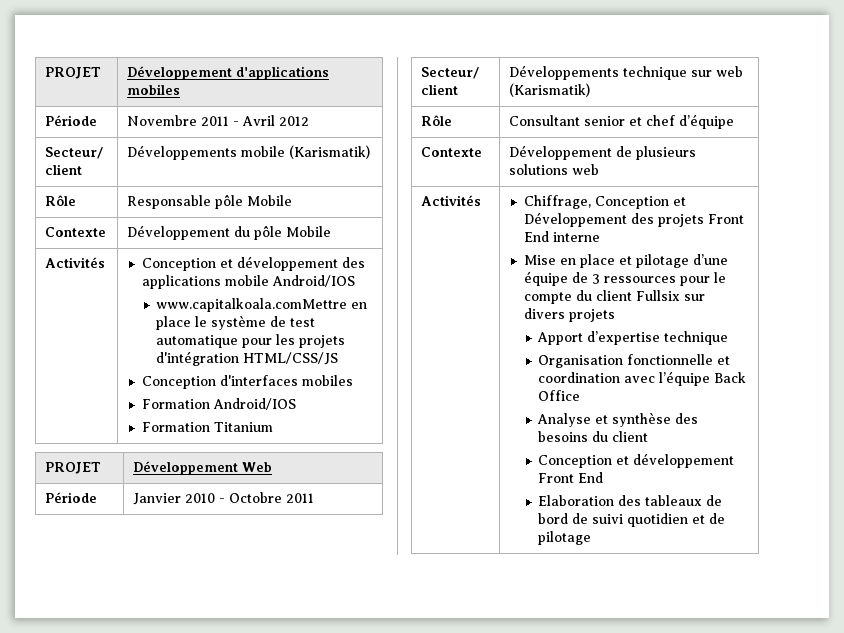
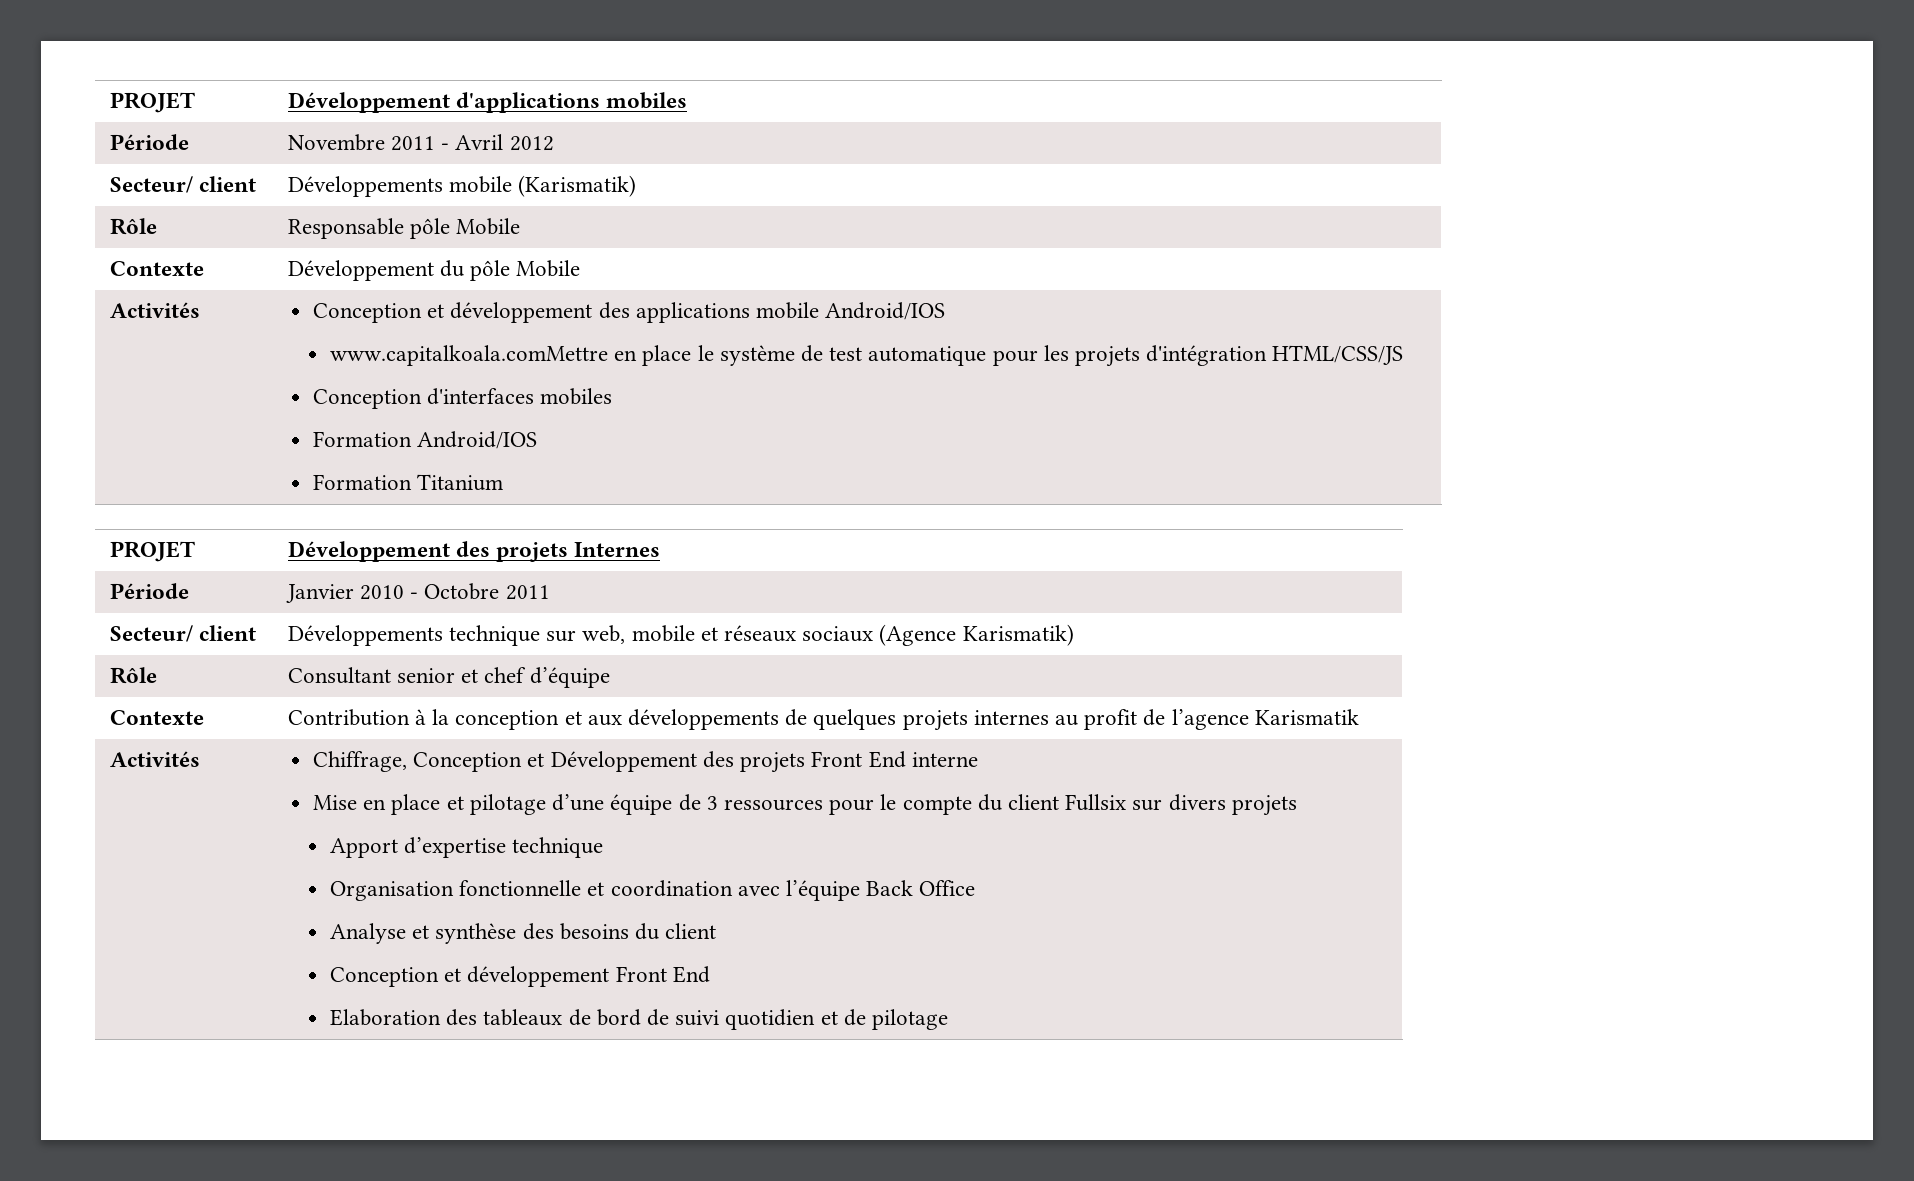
[241,462,272,472] Web -> [455,541,661,562] des projets Internes
[715,66,743,77] [508,83,590,97] web (Karismatik) -> [582,624,1074,646] web, mobile et réseaux sociaux (Agence Karismatik)
[508,145,696,160] [508,164,599,175] Développement de plusieurs solutions web -> [287,709,1359,731] Contribution à la conception et aux développements de quelques projets internes au profit de l’agence Karismatik

